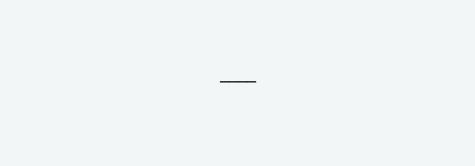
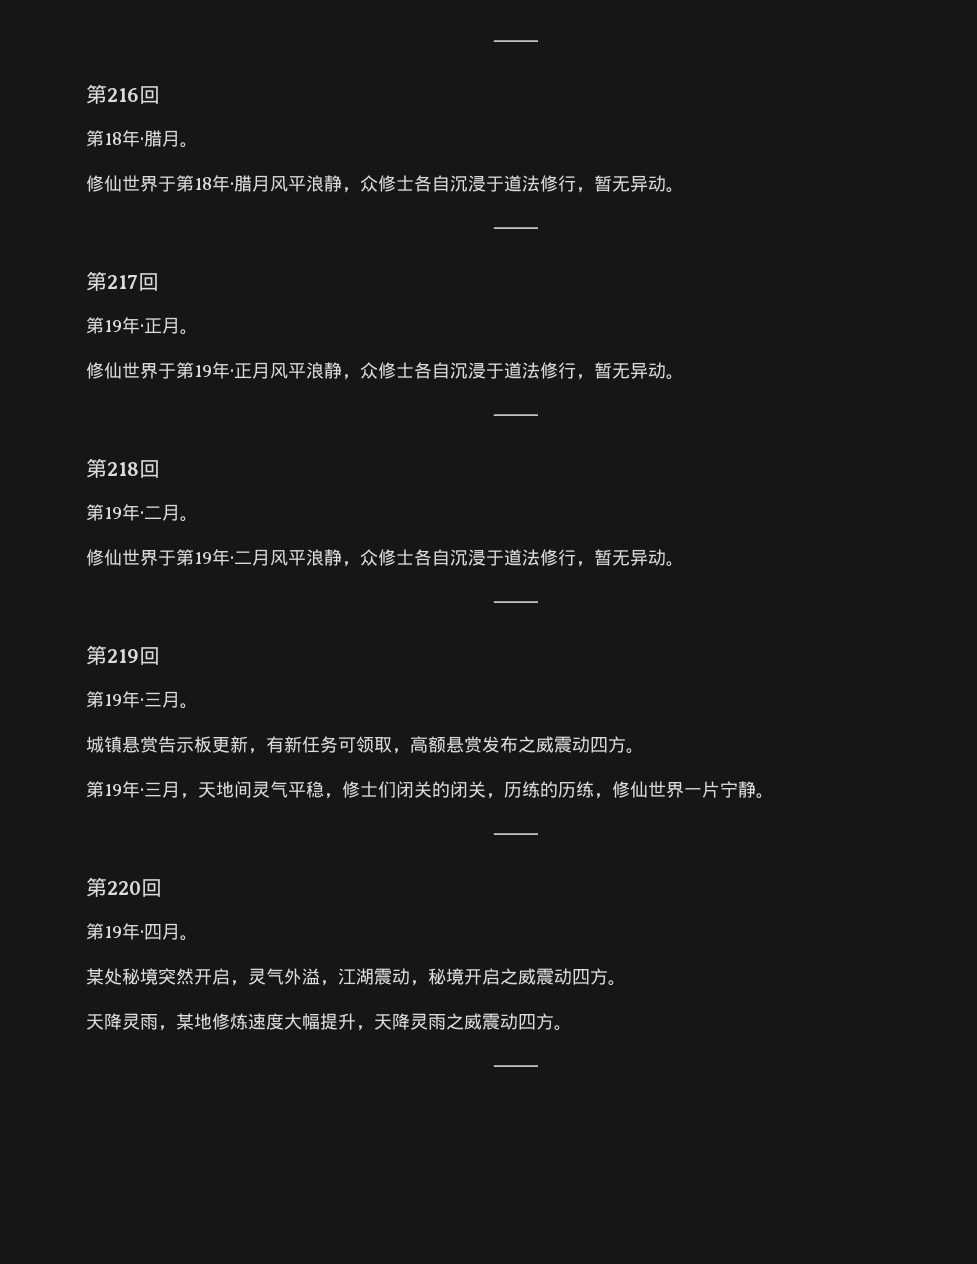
[218,81,257,87] ──── -> [493,40,538,48] [86,84,160,104] [86,130,198,148] [86,175,684,193] [493,227,538,235] [86,271,159,291] [86,317,198,335] [86,362,684,380] [493,414,538,422] [86,458,160,478] [86,504,198,522] [86,549,684,567] [493,601,538,609] [86,645,160,665] [86,691,198,709] [86,736,644,754] [86,781,774,799] [493,833,538,841] [86,877,162,897] [86,923,198,941] [86,968,626,986] [86,1013,572,1031] [493,1065,538,1073] ──── // 第216回 // 第18年·腊月。 // 修仙世界于第18年·腊月风平浪静，众修士各自沉浸于道法修行，暂无异动。 // ──── // 第217回 // 第19年·正月。 // 修仙世界于第19年·正月风平浪静，众修士各自沉浸于道法修行，暂无异动。 // ──── // 第218回 // 第19年·二月。 // 修仙世界于第19年·二月风平浪静，众修士各自沉浸于道法修行，暂无异动。 // ──── // 第219回 // 第19年·三月。 // 城镇悬赏告示板更新，有新任务可领取，高额悬赏发布之威震动四方。 // 第19年·三月，天地间灵气平稳，修士们闭关的闭关，历练的历练，修仙世界一片宁静。 // ──── // 第220回 // 第19年·四月。 // 某处秘境突然开启，灵气外溢，江湖震动，秘境开启之威震动四方。 // 天降灵雨，某地修炼速度大幅提升，天降灵雨之威震动四方。 // ────

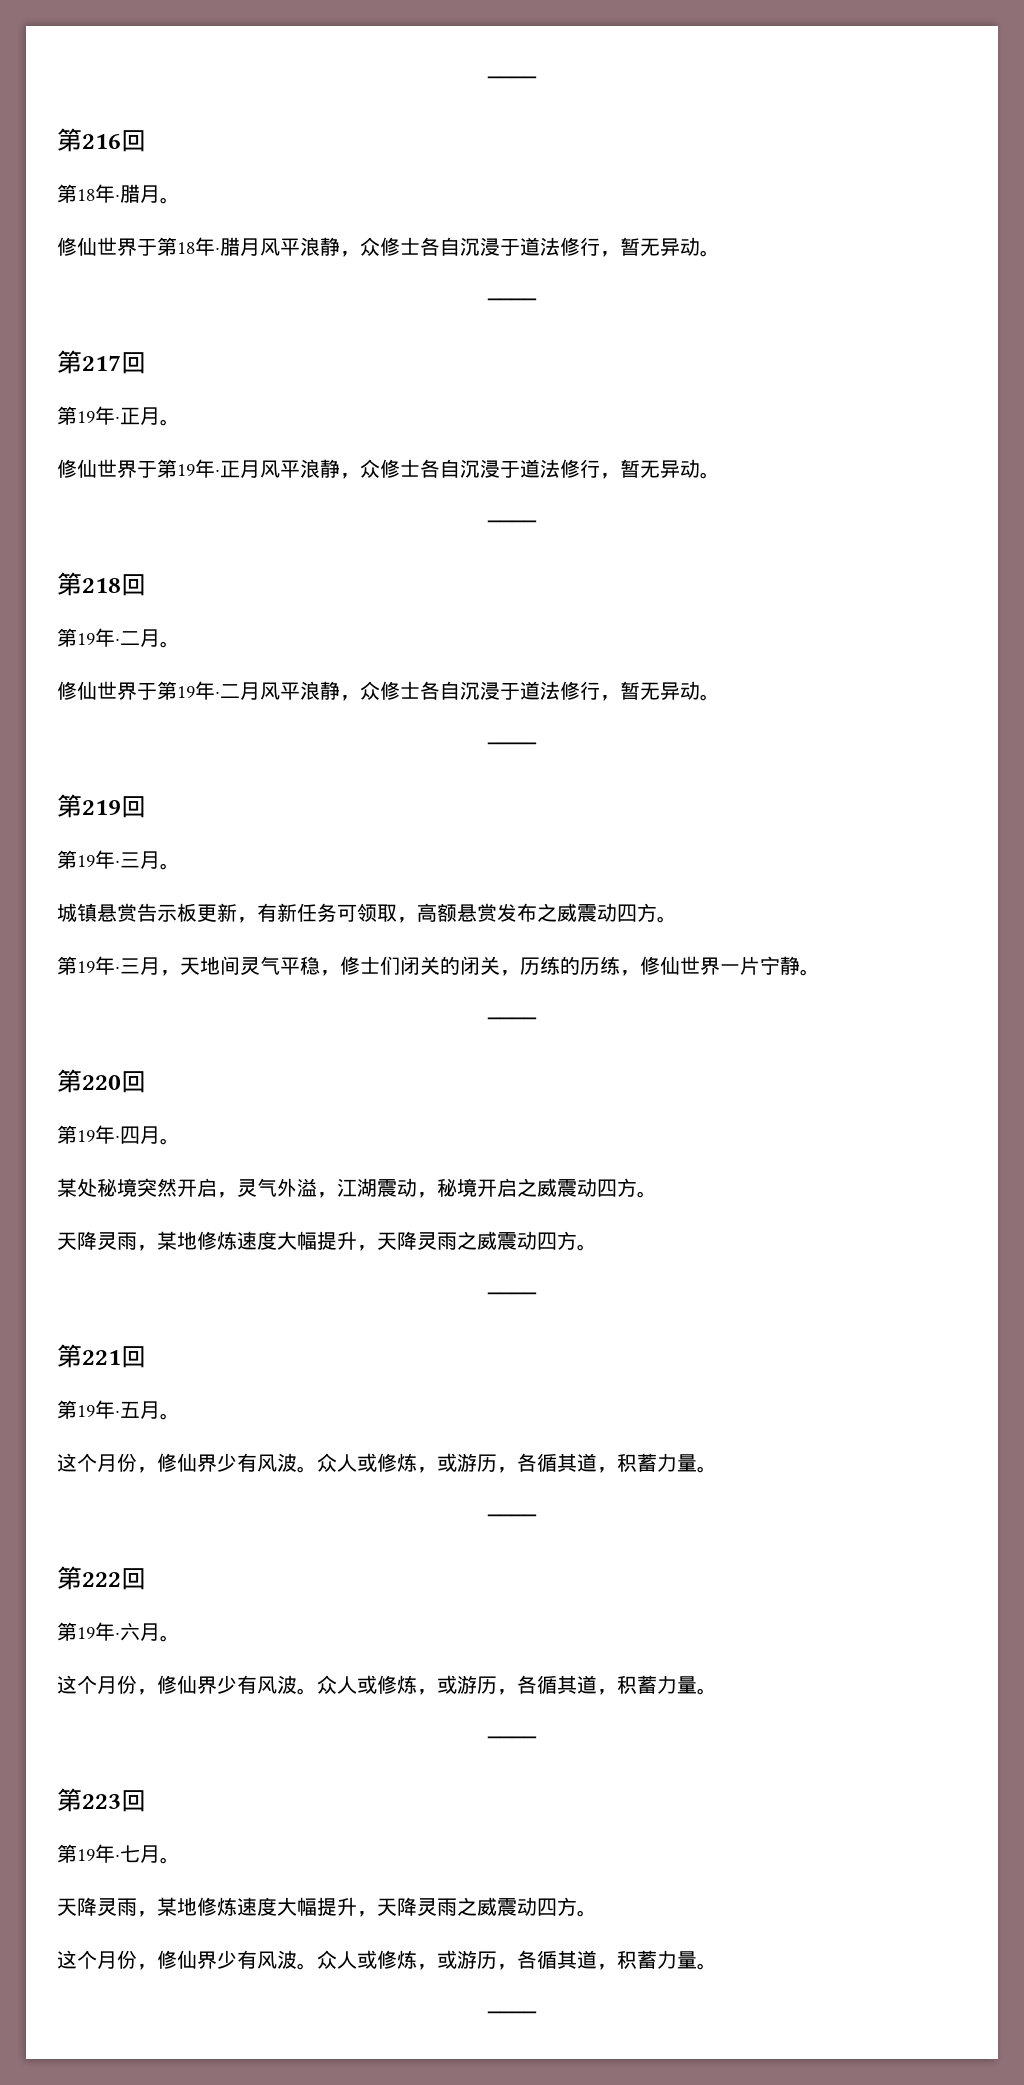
(538, 1069) none -> [57,1344,146,1368] [57,1400,180,1420] [57,1453,717,1473] [487,1514,537,1523] [57,1566,146,1590] [57,1622,180,1642] [57,1675,717,1695] [487,1736,537,1745] [57,1788,146,1812] [57,1844,180,1864] [57,1897,597,1917] [57,1950,717,1970] [487,2011,537,2020] // 第221回 // 第19年·五月。 // 这个月份，修仙界少有风波。众人或修炼，或游历，各循其道，积蓄力量。 // ──── // 第222回 // 第19年·六月。 // 这个月份，修仙界少有风波。众人或修炼，或游历，各循其道，积蓄力量。 // ──── // 第223回 // 第19年·七月。 // 天降灵雨，某地修炼速度大幅提升，天降灵雨之威震动四方。 // 这个月份，修仙界少有风波。众人或修炼，或游历，各循其道，积蓄力量。 // ────

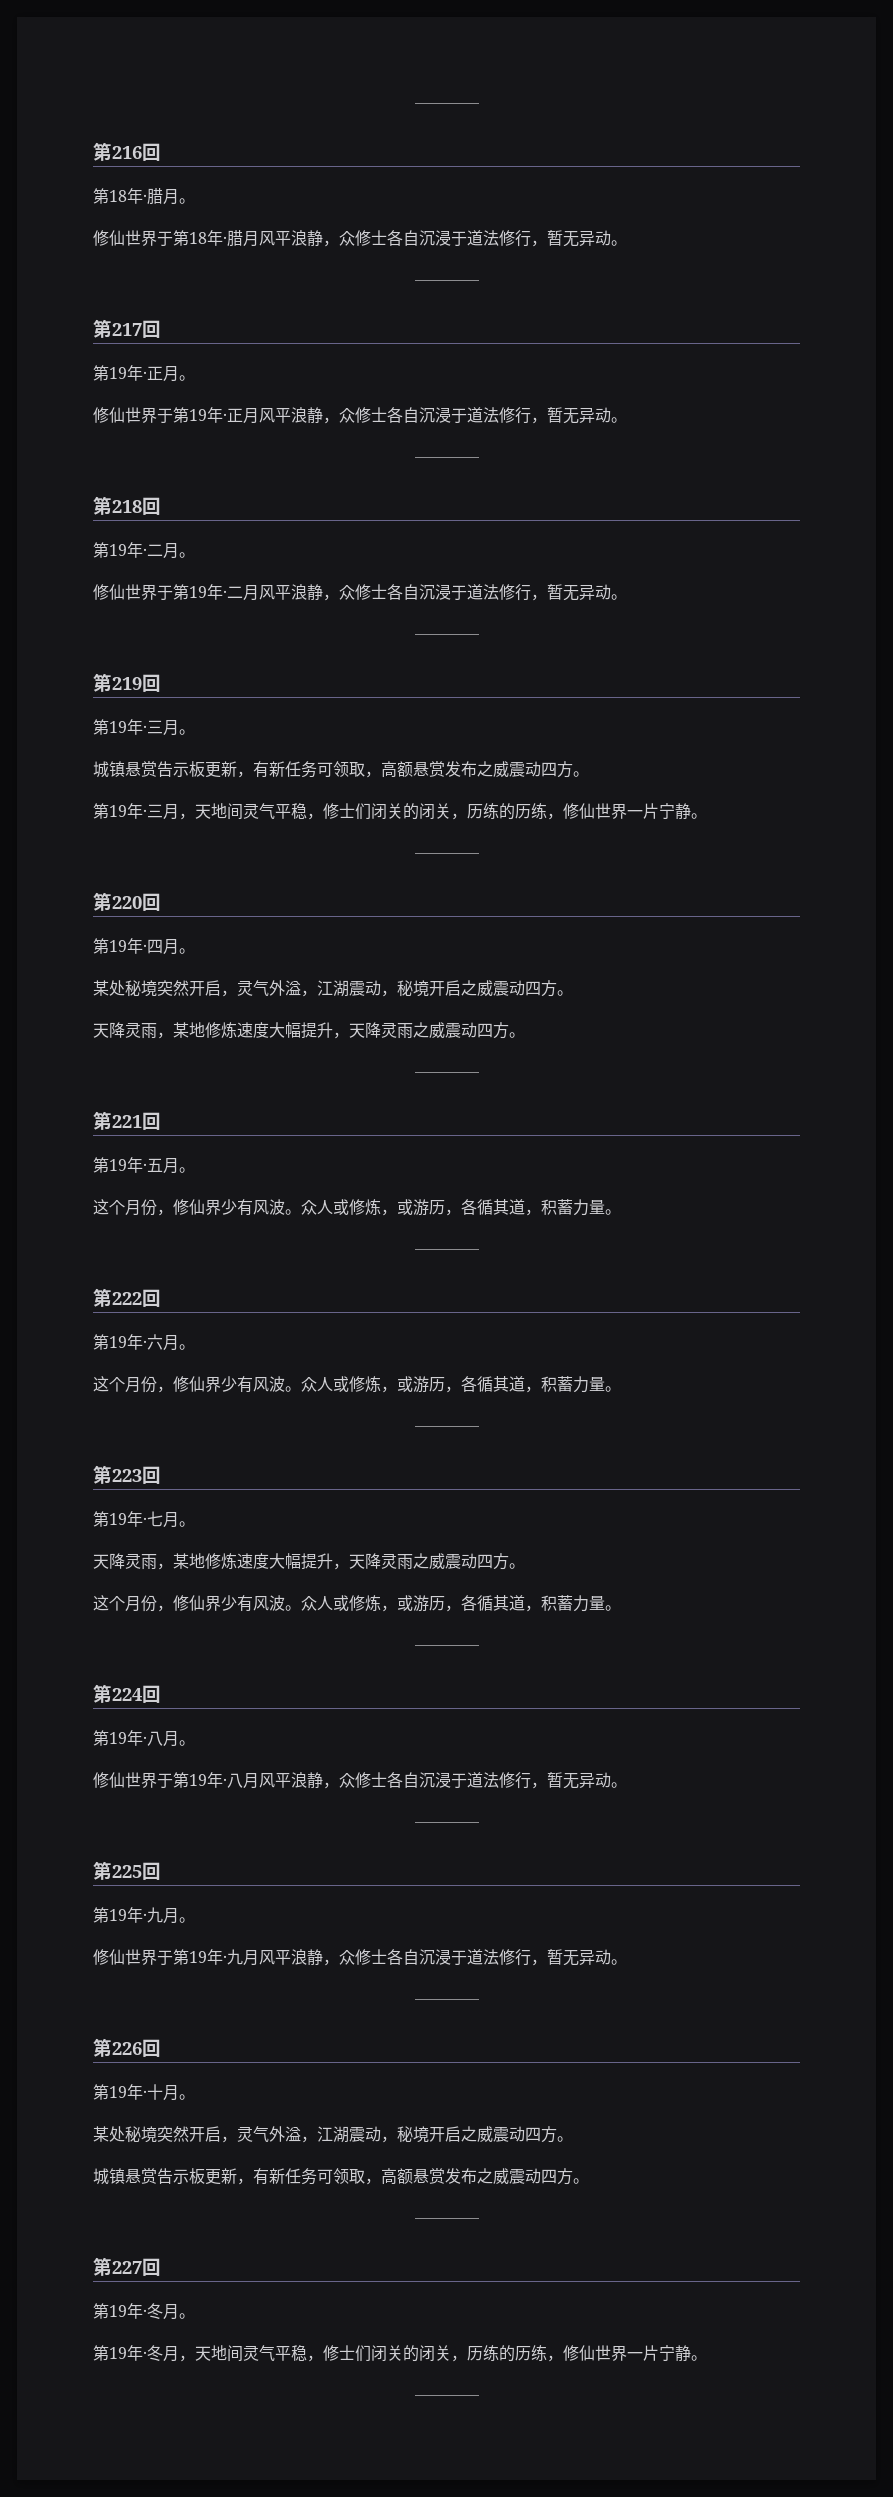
(537, 2015) none -> [93,1684,161,1703] [93,1730,195,1747] [93,1772,627,1789] [414,1822,479,1828] [93,1861,161,1880] [93,1907,195,1924] [93,1949,627,1966] [414,1999,479,2005] [93,2038,161,2057] [93,2084,195,2101] [93,2126,573,2143] [93,2168,589,2185] [414,2218,479,2224] [93,2257,161,2276] [93,2303,195,2320] [93,2345,707,2362] [414,2395,479,2401] // 第224回 // 第19年·八月。 // 修仙世界于第19年·八月风平浪静，众修士各自沉浸于道法修行，暂无异动。 // ──── // 第225回 // 第19年·九月。 // 修仙世界于第19年·九月风平浪静，众修士各自沉浸于道法修行，暂无异动。 // ──── // 第226回 // 第19年·十月。 // 某处秘境突然开启，灵气外溢，江湖震动，秘境开启之威震动四方。 // 城镇悬赏告示板更新，有新任务可领取，高额悬赏发布之威震动四方。 // ──── // 第227回 // 第19年·冬月。 // 第19年·冬月，天地间灵气平稳，修士们闭关的闭关，历练的历练，修仙世界一片宁静。 // ────

